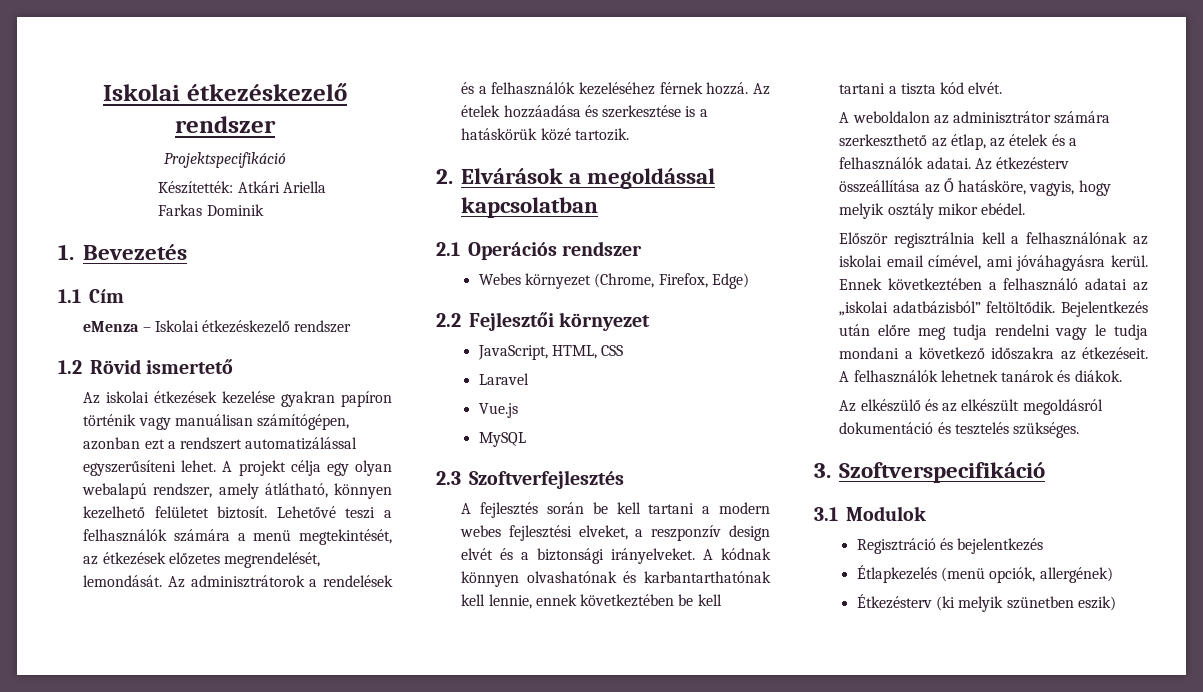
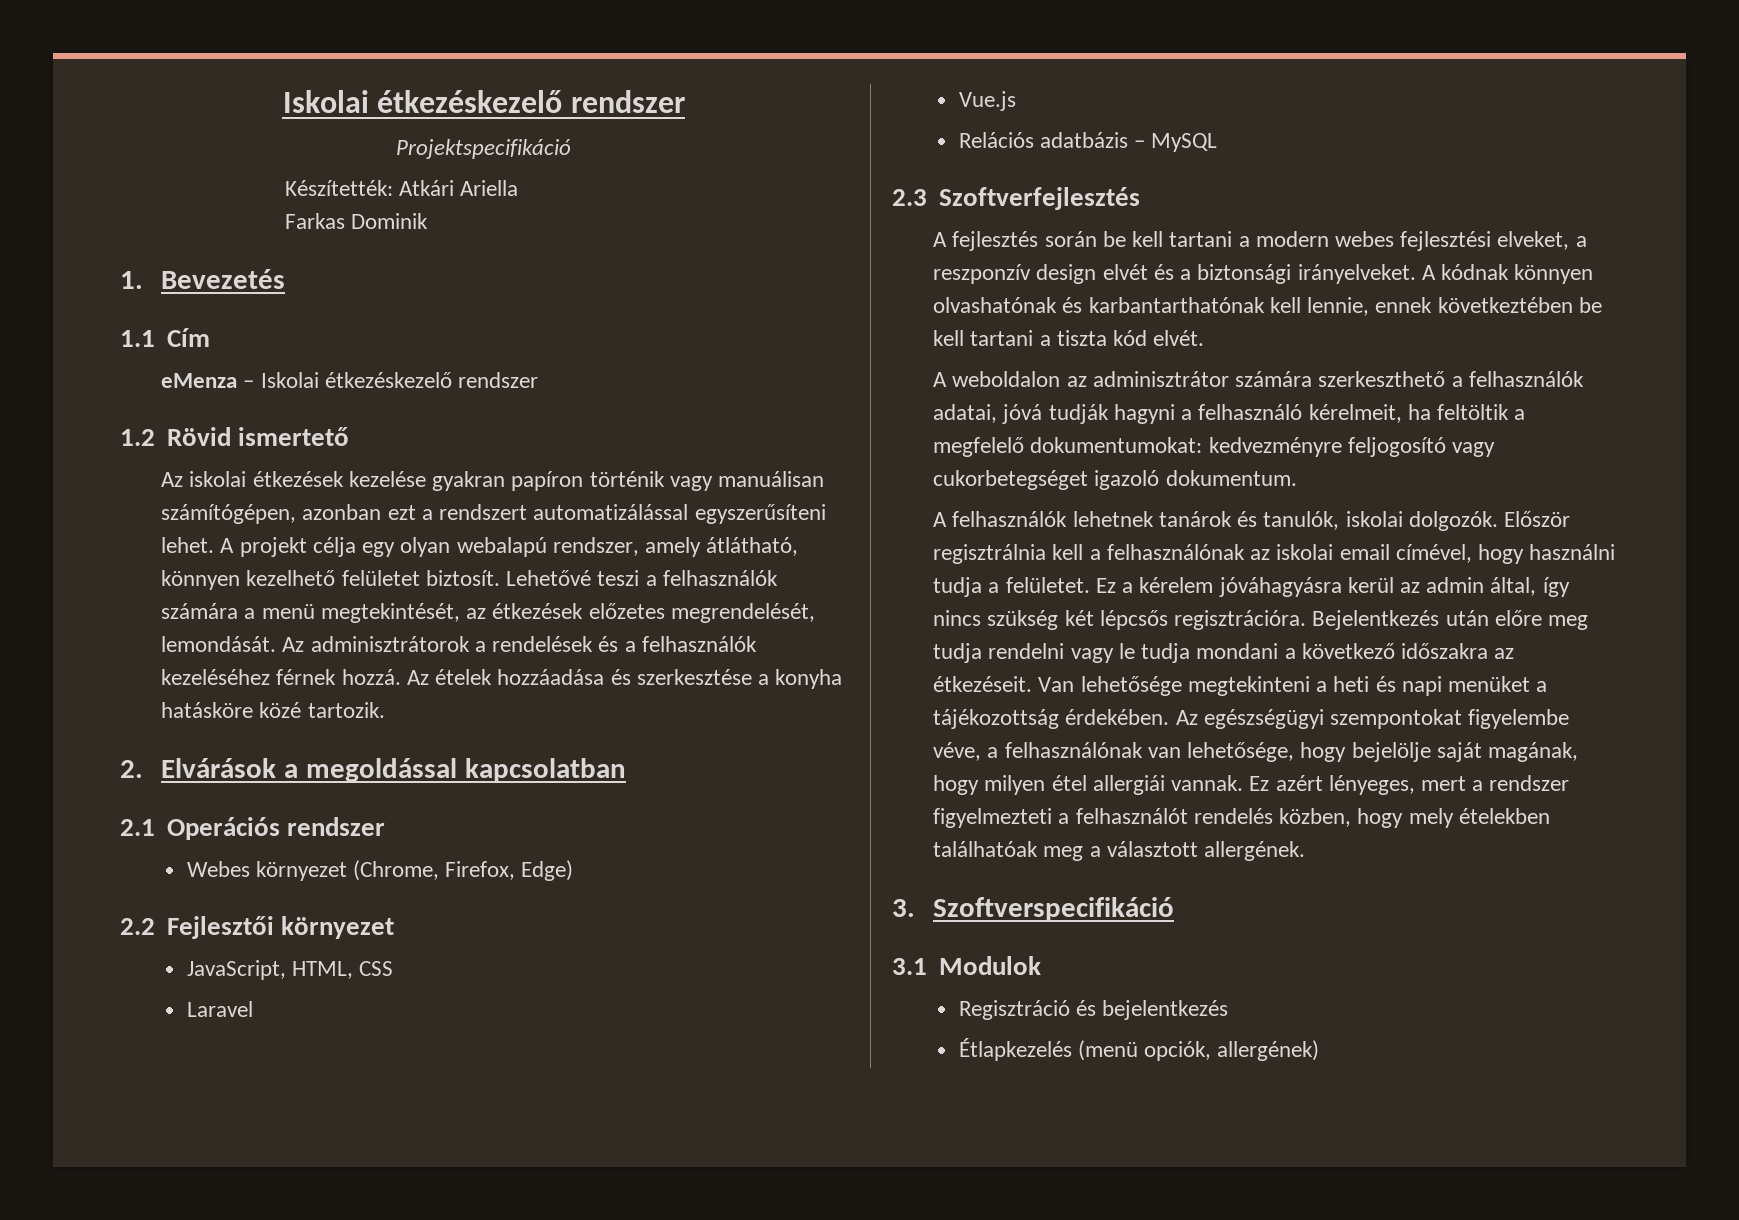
[685,106,708,117] [461,128,538,140] is a hatáskörük -> [757,669,843,689] [161,702,254,718] a konyha hatásköre
(518, 410) none -> [958,132,1145,148] Relációs adatbázis –
[931,134,1078,150] [839,157,1070,170] [839,178,1111,196] [839,203,1026,219] az étlap, az ételek és a felhasználók adatai. Az étkezésterv összeállítása az Ő hatásköre, vagyis, hogy melyik osztály mikor ebédel. // -> [1451,371,1584,387] [933,404,1526,424] [933,437,1496,457] [933,470,1297,490] [933,511,1498,531] a felhasználók adatai, jóvá tudják hagyni a felhasználó kérelmeit, ha feltöltik a megfelelő dokumentumokat: kedvezményre feljogosító vagy cukorbetegséget igazoló dokumentum. // A felhasználók lehetnek tanárok és tanulók, iskolai dolgozók.
[986,255,1148,271] [839,278,1148,291] [839,301,1056,316] ami jóváhagyásra kerül. Ennek következtében a felhasználó adatai az „iskolai adatbázisból” feltöltődik. -> [1477,544,1616,564] [933,577,1570,597] [933,610,1307,630] hogy használni tudja a felületet. Ez a kérelem jóváhagyásra kerül az admin által, így nincs szükség két lépcsős regisztrációra.
[839,370,1122,383] [839,399,1103,415] [839,422,1080,438] A felhasználók lehetnek tanárok és diákok. // Az elkészülő és az elkészült megoldásról dokumentáció és tesztelés szükséges. -> [1038,676,1548,696] [933,709,1570,729] [933,742,1578,762] [933,775,1570,795] [933,808,1550,828] [933,841,1306,861] Van lehetősége megtekinteni a heti és napi menüket a tájékozottság érdekében. Az egészségügyi szempontokat figyelembe véve, a felhasználónak van lehetősége, hogy bejelölje saját magának, hogy milyen étel allergiái vannak. Ez azért lényeges, mert a rendszer figyelmezteti a felhasználót rendelés közben, hogy mely ételekben találhatóak meg a választott allergének.
[856,594,1117,612] // Étkezésterv (ki melyik szünetben eszik) -> (1320, 1050) none

